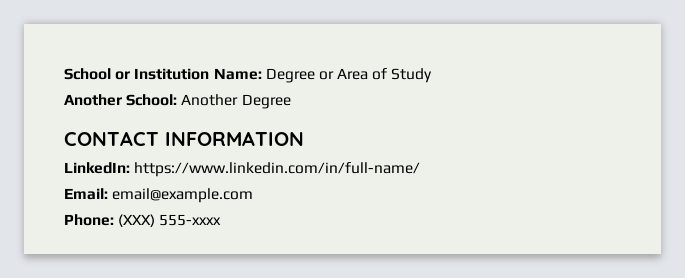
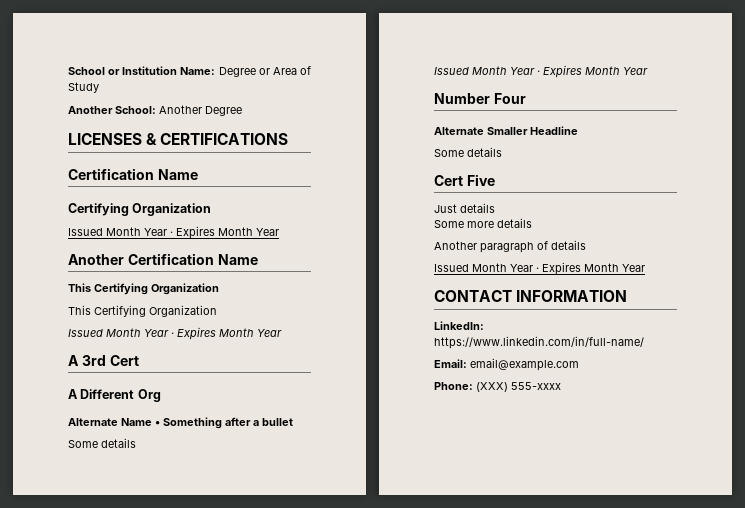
(291, 101) none -> [68,133,289,145] [68,168,198,180] [68,203,212,216] [68,226,279,239] [68,253,258,265] [68,283,219,295] [68,305,217,317] [68,327,282,340] [68,355,139,366] [68,389,161,402] [68,417,293,429] [68,438,136,448] [434,65,648,78] [434,93,526,104] [434,126,578,135] [434,147,502,157] [434,174,495,186] [434,203,495,213] [434,218,532,228] [434,240,586,253] [434,262,645,275] // LICENSES & CERTIFICATIONS // Certification Name // Certifying Organization // Issued Month Year · Expires Month Year // Another Certification Name // This Certifying Organization // This Certifying Organization // Issued Month Year · Expires Month Year // A 3rd Cert // A Different Org // Alternate Name • Something after a bullet // Some details // Issued Month Year · Expires Month Year // Number Four // Alternate Smaller Headline // Some details // Cert Five // Just details // Some more details // Another paragraph of details // Issued Month Year · Expires Month Year

